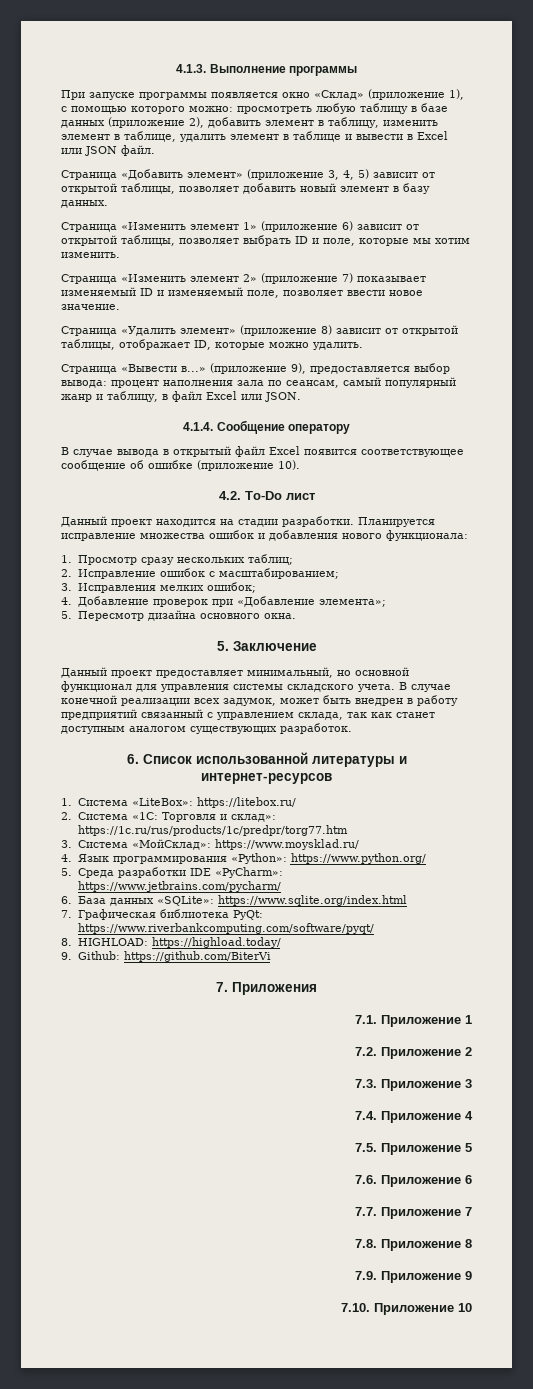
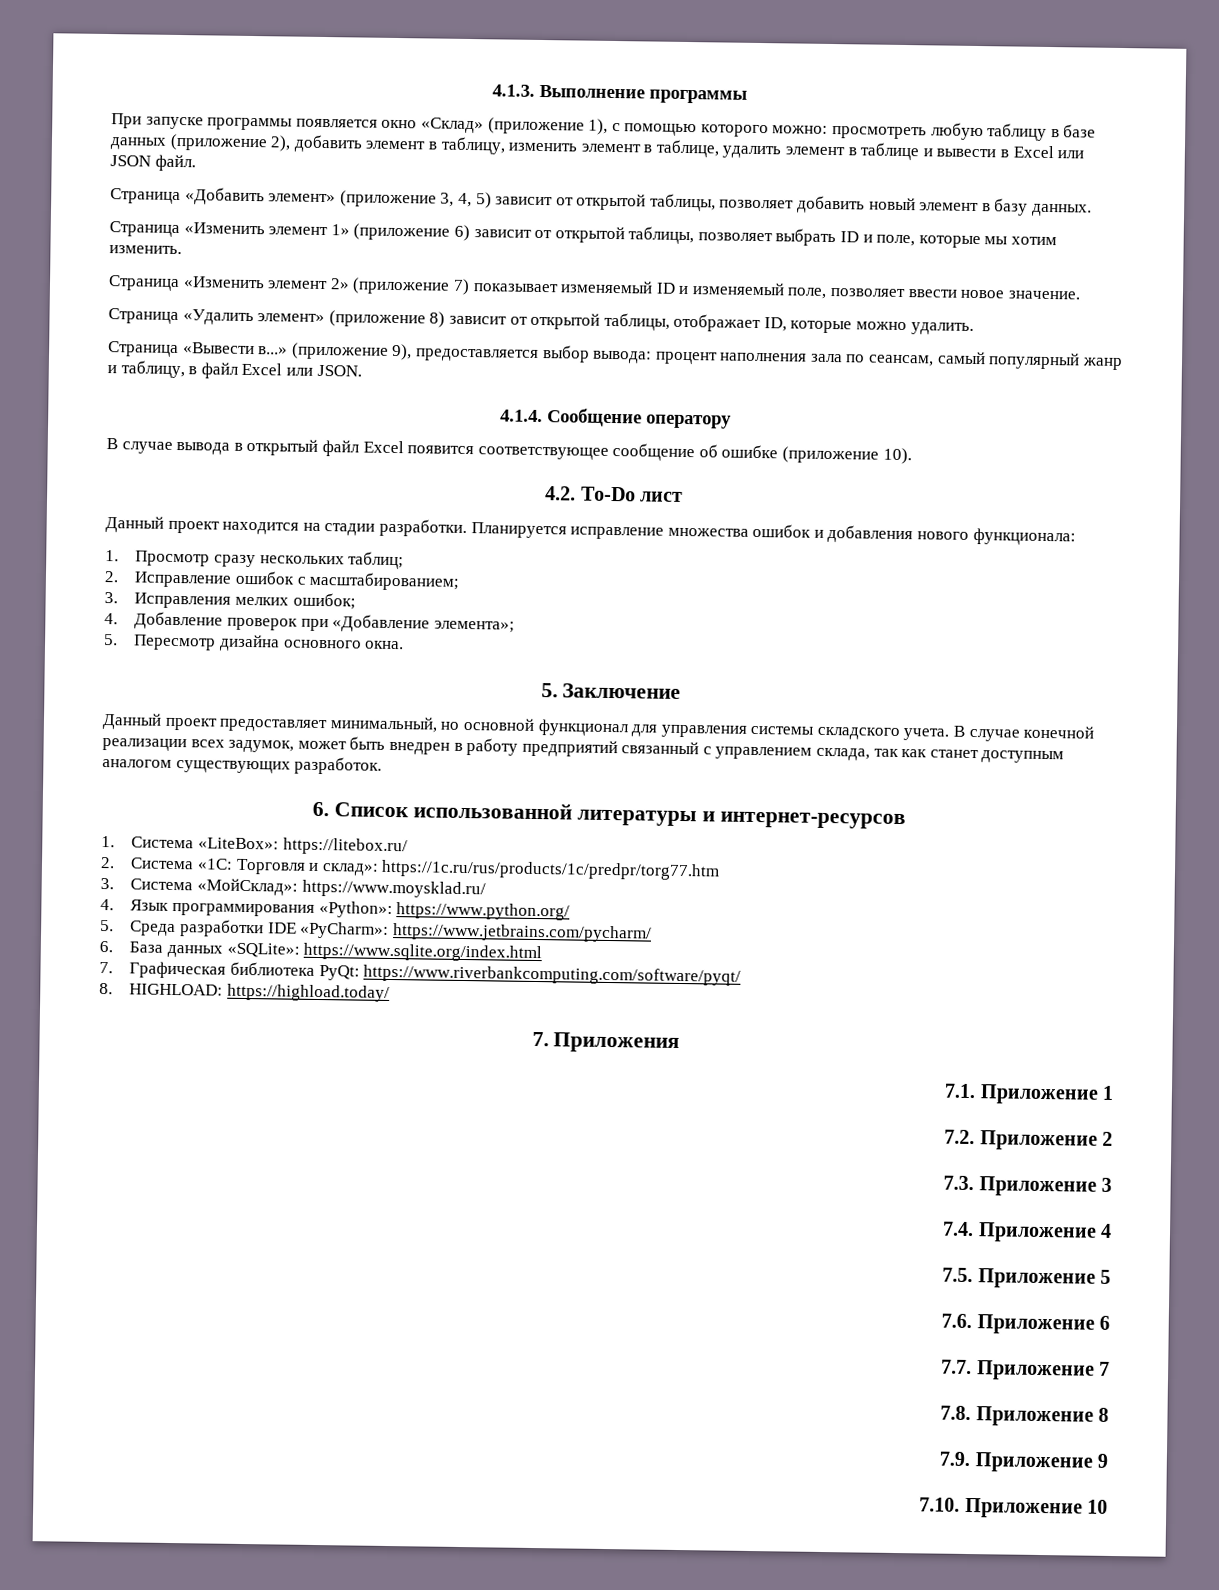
[61,951,271,962] // 9. Github: https://github.com/BiterVi -> (390, 992) none

